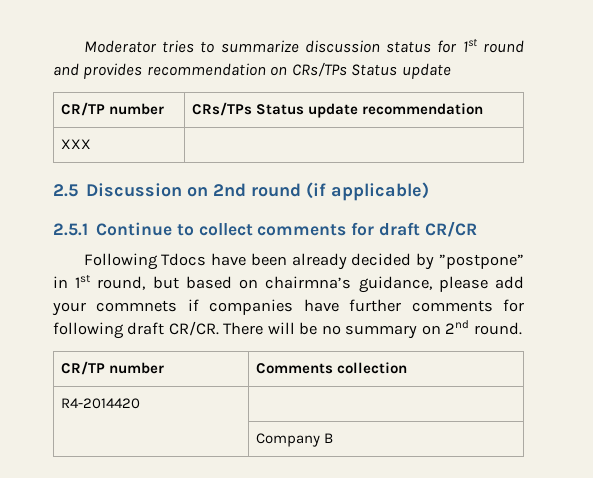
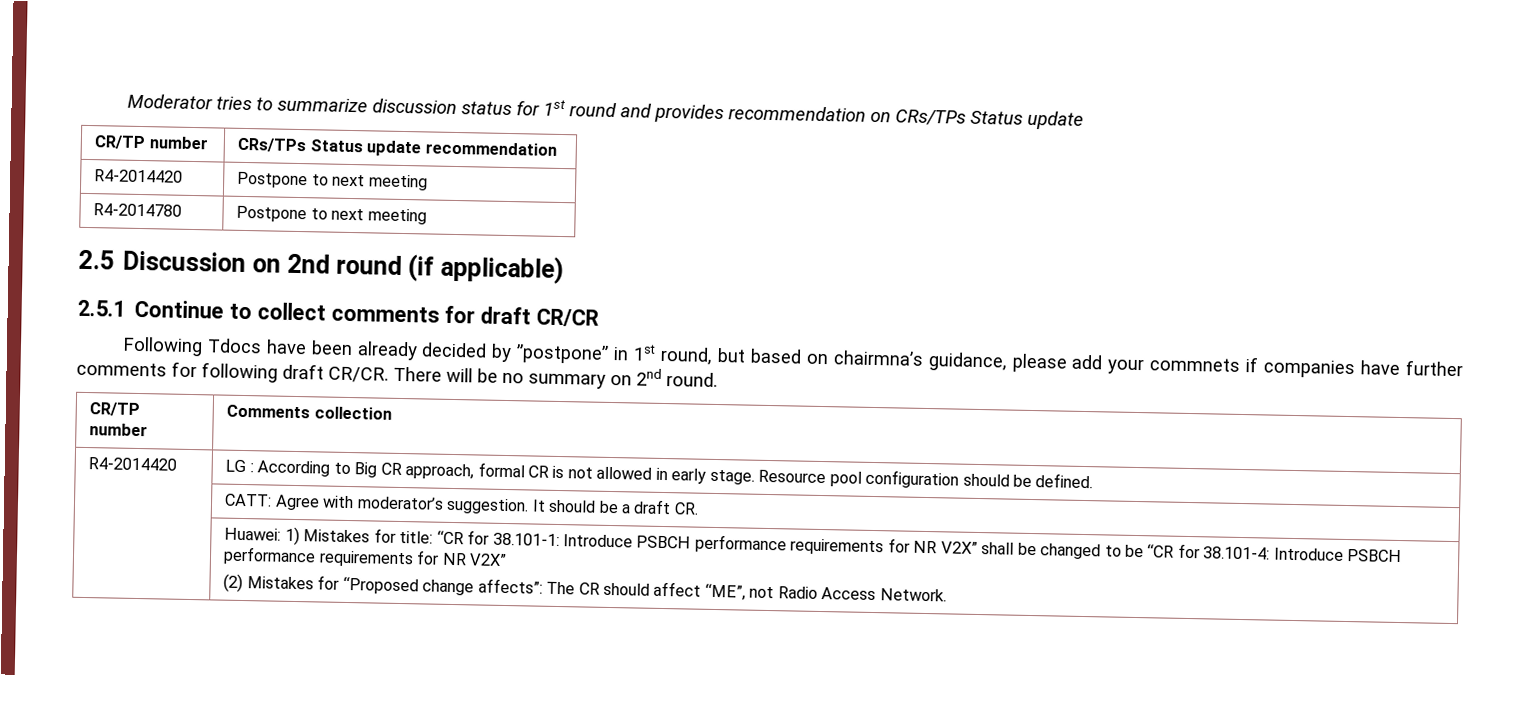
[60,139,91,149] XXX | -> [94,169,184,183] [237,171,428,191] [93,203,183,217] [236,205,427,225] R4-2014420 | Postpone to next meeting // R4-2014780 | Postpone to next meeting
[255,433,333,447] // | Company B -> [225,459,1094,489] [224,493,699,515] [224,526,1403,563] [223,546,508,568] [223,573,947,602] LG : According to Big CR approach, formal CR is not allowed in early stage. Resource pool configuration should be defined. // | CATT: Agree with moderator’s suggestion. It should be a draft CR. // | Huawei: 1) Mistakes for title: “CR for 38.101-1: Introduce PSBCH performance requirements for NR V2X” shall be changed to be “CR for 38.101-4: Introduce PSBCH performance requirements for NR V2X” // (2) Mistakes for “Proposed change affects”: The CR should affect “ME”, not Radio Access Network.

